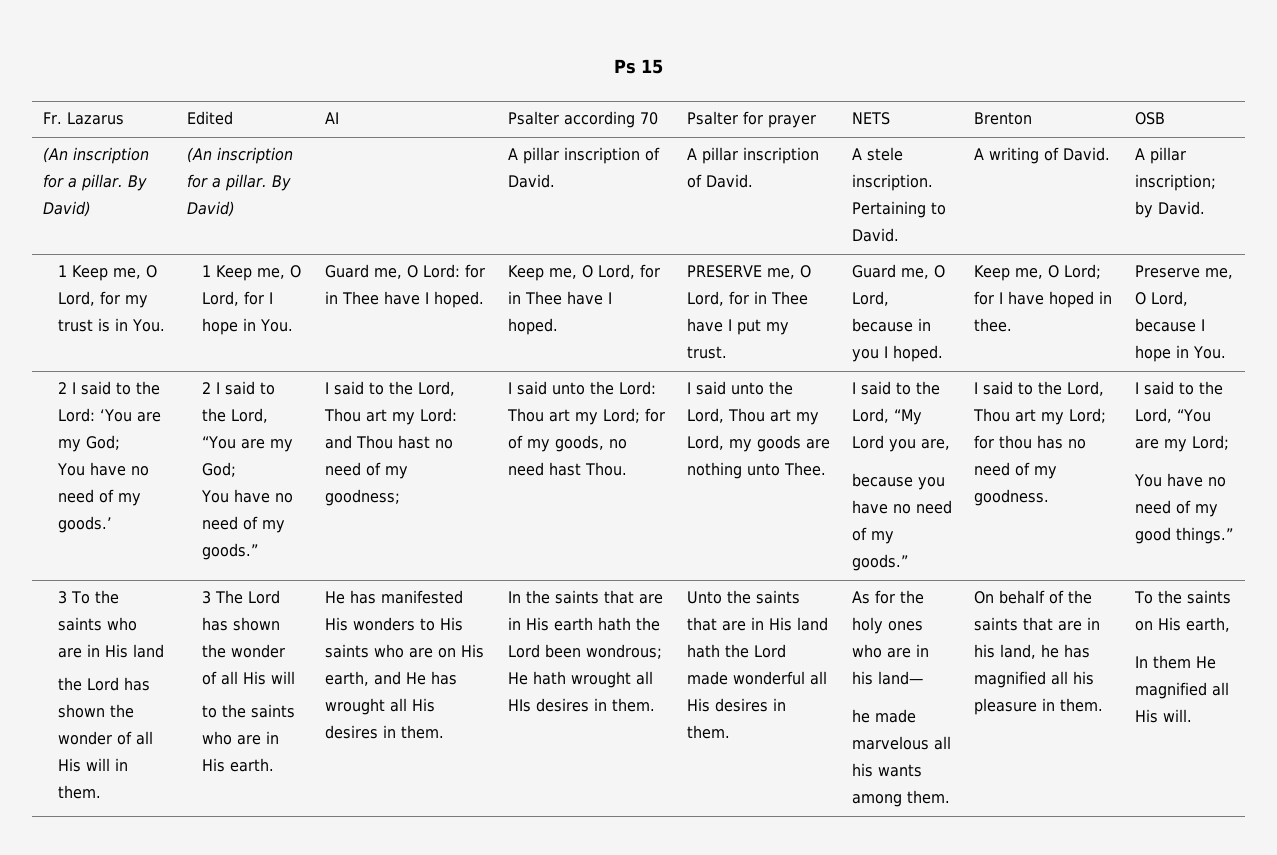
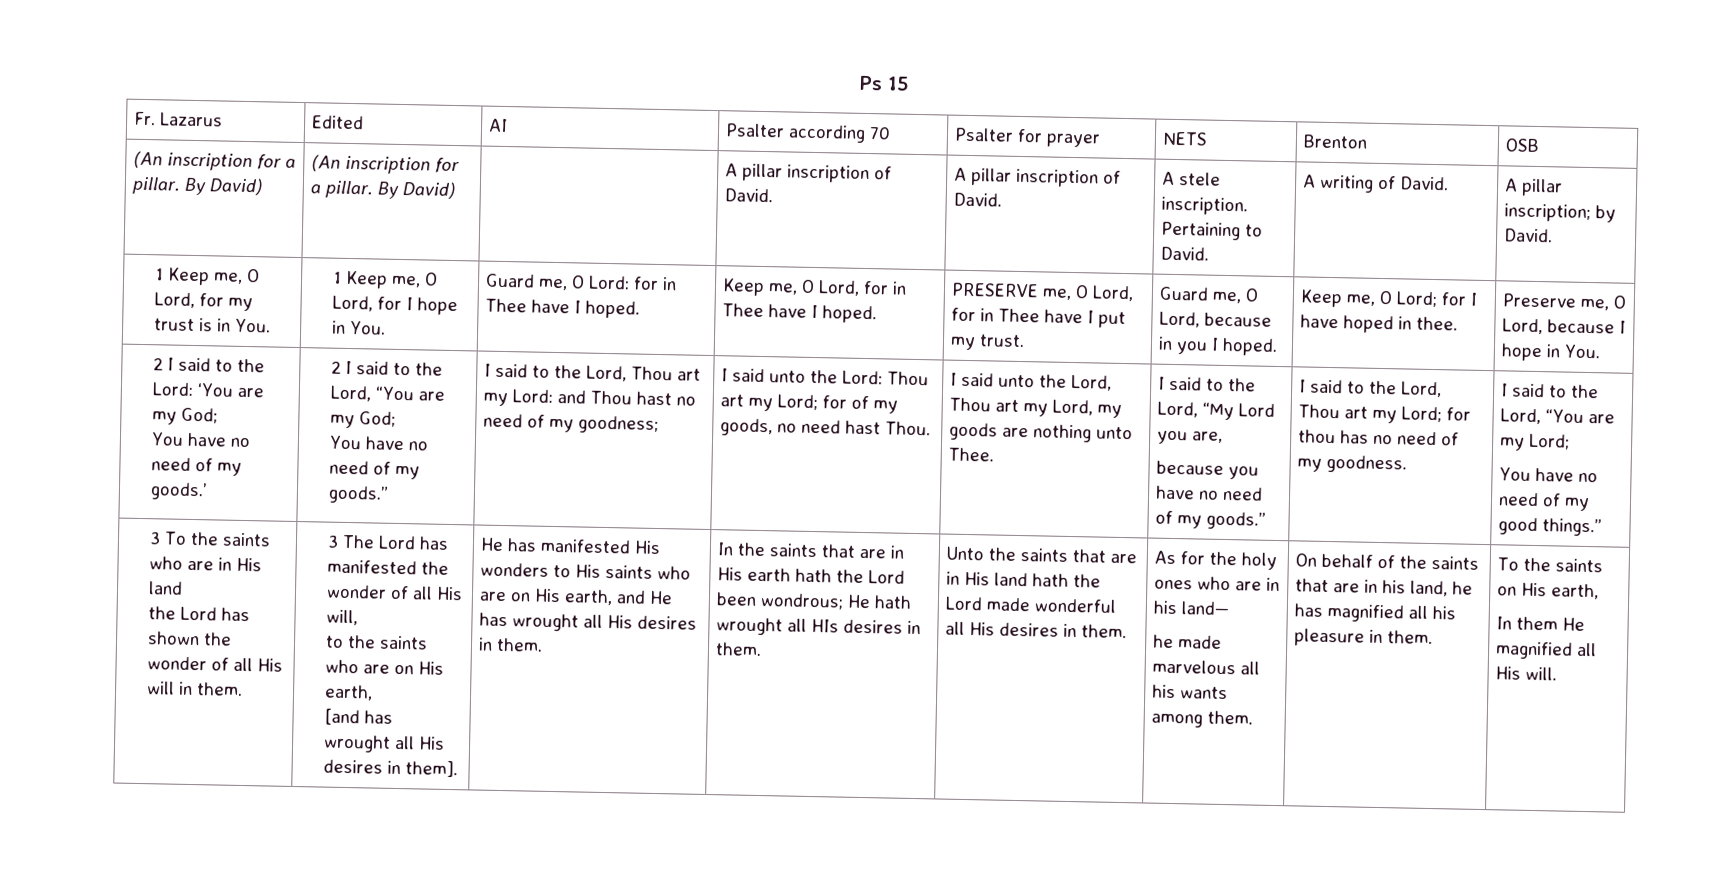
[232,617,280,631] [201,644,285,658] [201,671,295,685] shown the wonder of all His will -> [326,559,449,575] [325,584,463,601] [325,609,358,626] manifested the wonder of all His will,
[265,731,279,744] [201,758,274,772] in His earth. -> [393,661,444,675] [323,684,373,701] [323,708,393,726] [322,734,445,753] [322,759,458,778] on His earth, // [and has wrought all His desires in them].

